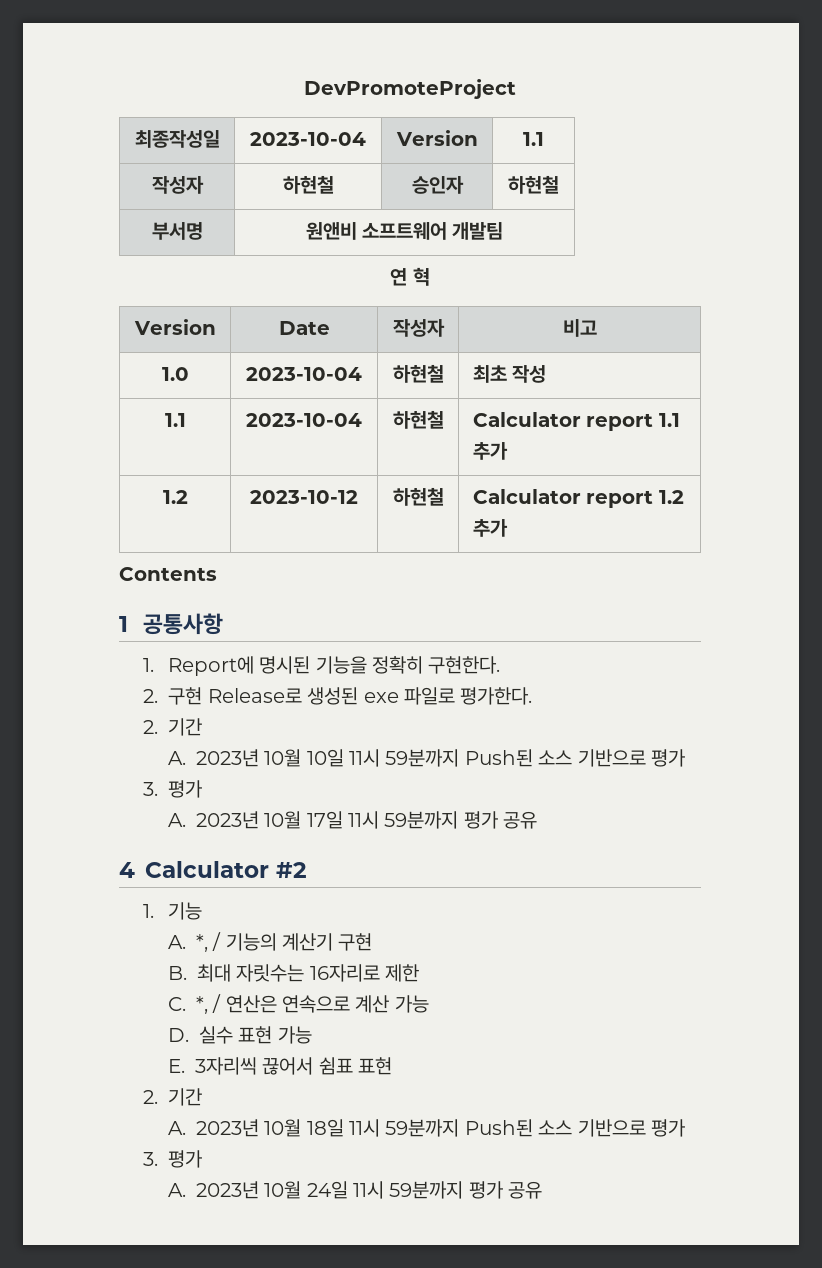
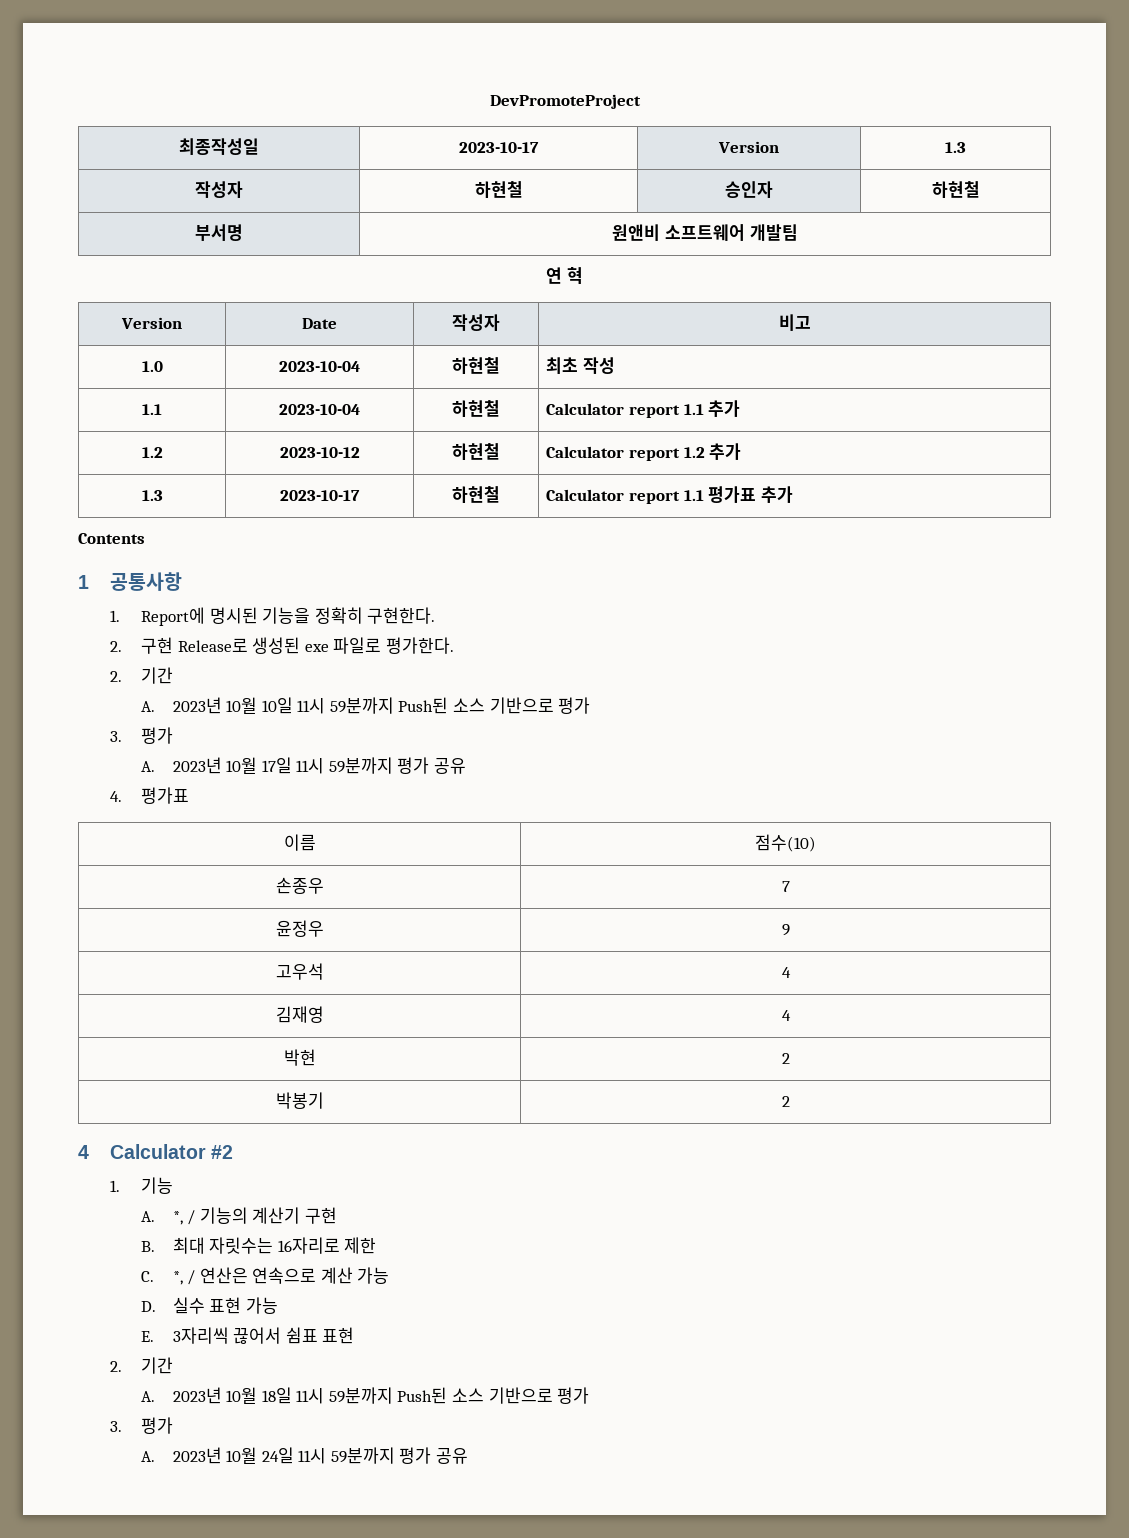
[250,132,366,146] [395,130,478,146] [523,132,544,146] 2023-10-04 | Version | 1.1 -> [458,142,539,153] [718,141,779,153] [945,142,966,153] 2023-10-17 | Version | 1.3
(508, 528) none -> [141,490,163,501] [280,490,360,501] [452,486,500,503] [546,486,793,504] // 1.3 | 2023-10-17 | 하현철 | Calculator report 1.1 평가표 추가
(538, 820) none -> [109,787,190,804] [283,834,316,851] [755,834,817,852] [275,877,324,894] [781,881,790,892] [275,920,324,937] [781,924,790,936] [275,963,324,980] [781,967,791,978] [275,1006,324,1023] [781,1010,791,1021] [283,1049,316,1066] [781,1053,790,1064] [275,1092,324,1109] [781,1096,790,1107] // 4. 평가표 // 이름 | 점수(10) // 손종우 | 7 // 윤정우 | 9 // 고우석 | 4 // 김재영 | 4 // 박현 | 2 // 박봉기 | 2

